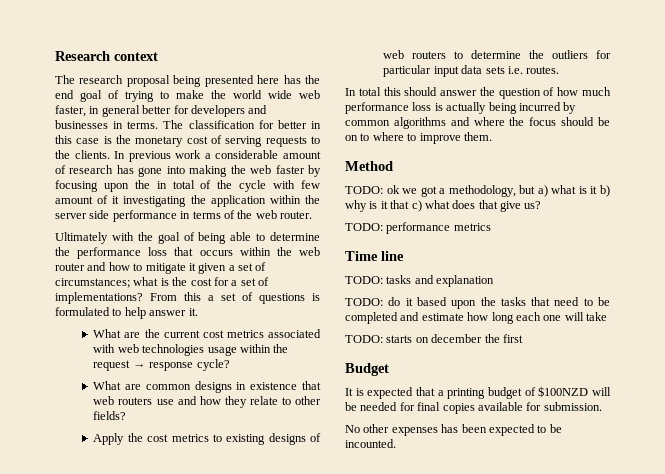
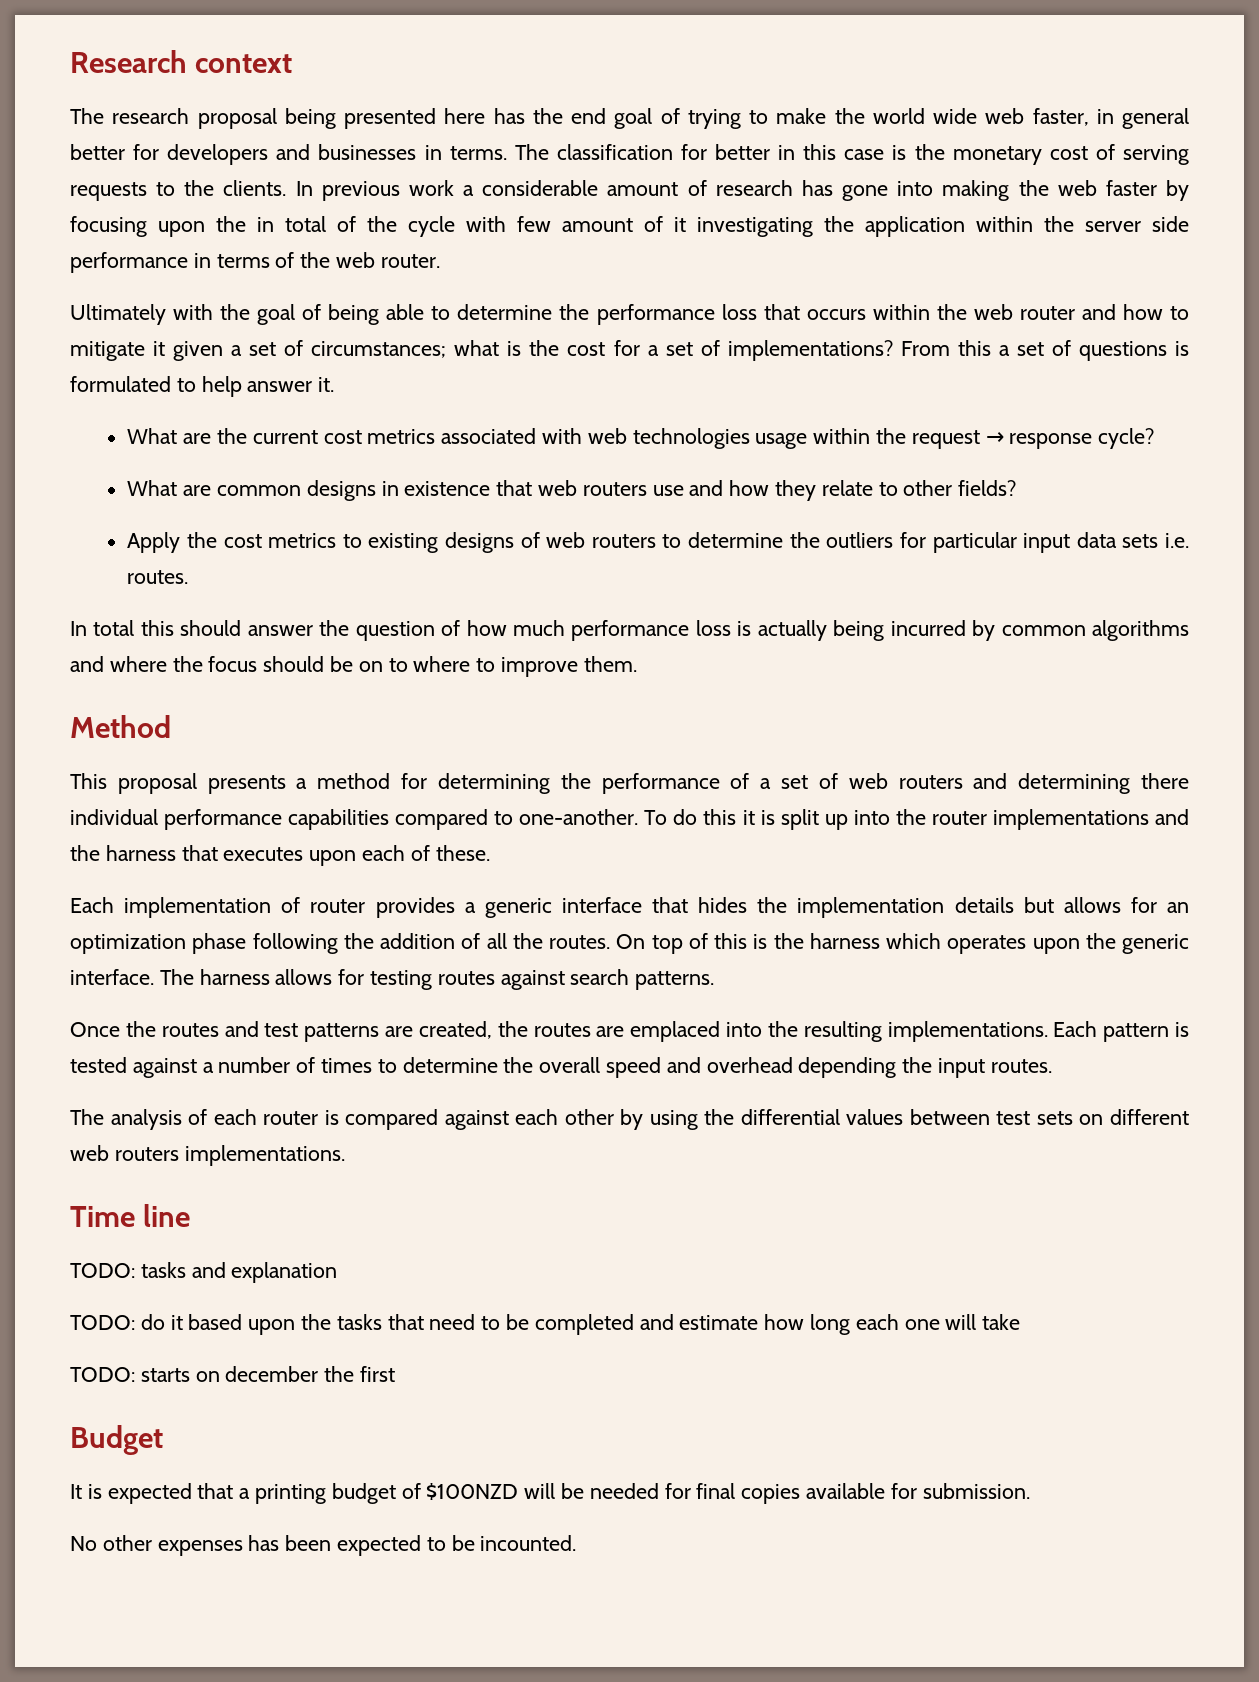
[345,185,610,197] [345,200,542,212] [345,222,491,234] TODO: ok we got a methodology, but a) what is it b) why is it that c) what does that give us? // TODO: performance metrics -> [70,773,1190,794] [70,809,1189,830] [70,845,490,866] [70,897,1189,918] [70,933,1189,954] [70,969,715,990] [70,1021,1189,1042] [70,1057,1052,1078] [70,1109,1189,1130] [70,1145,345,1166] This proposal presents a method for determining the performance of a set of web routers and determining there individual performance capabilities compared to one-another. To do this it is split up into the router implementations and the harness that executes upon each of these. // Each implementation of router provides a generic interface that hides the implementation details but allows for an optimization phase following the addition of all the routes. On top of this is the harness which operates upon the generic interface. The harness allows for testing routes against search patterns. // Once the routes and test patterns are created, the routes are emplaced into the resulting implementations. Each pattern is tested against a number of times to determine the overall speed and overhead depending the input routes. // The analysis of each router is compared against each other by using the differential values between test sets on different web routers implementations.

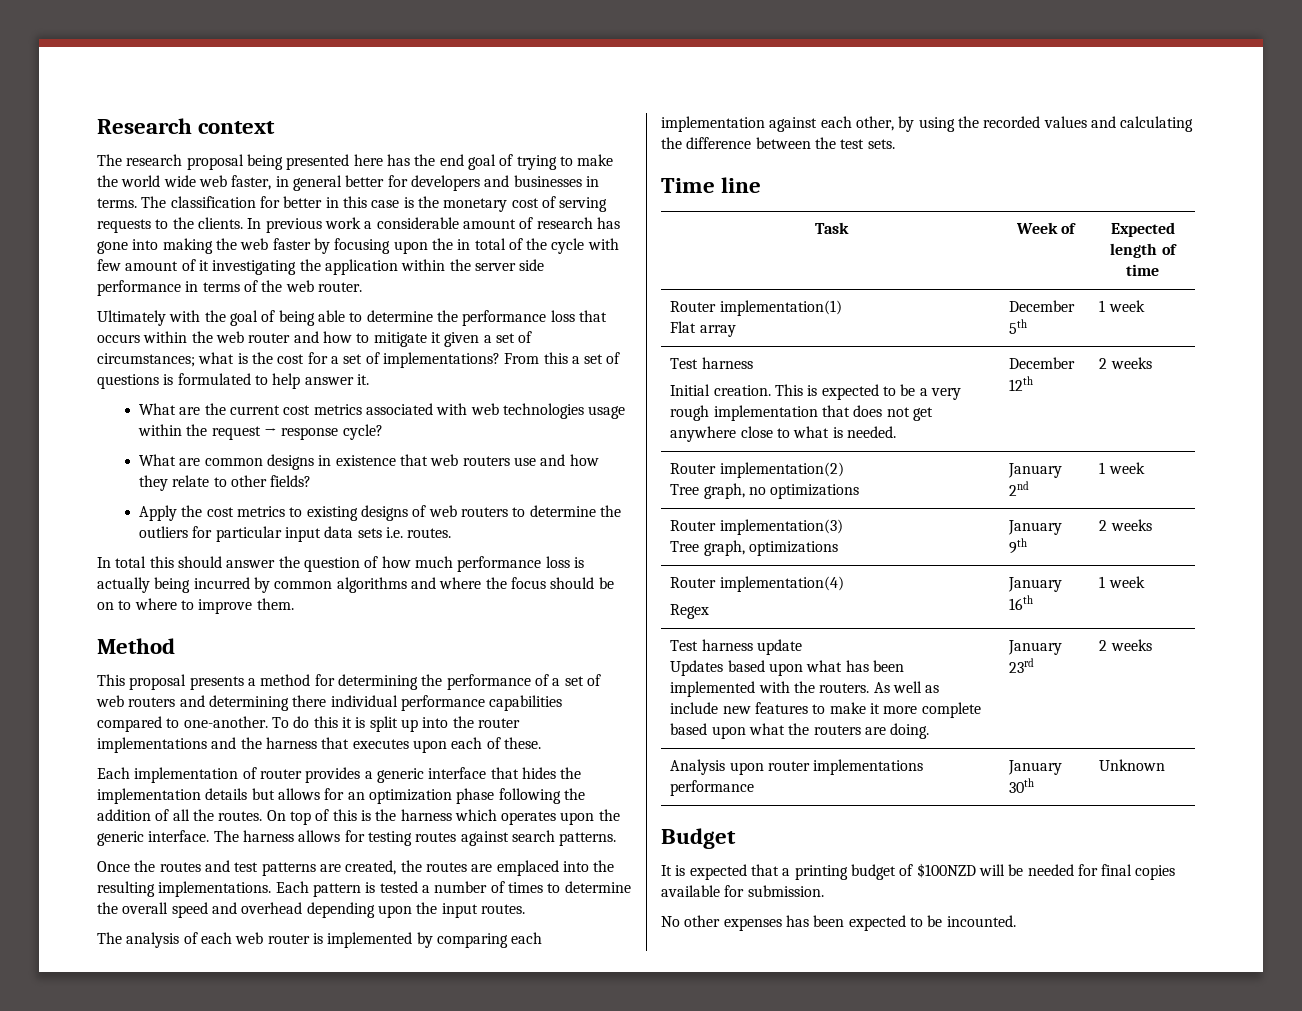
[132,1058,197,1078] against -> (418, 887) none
(897, 1067) none -> [377,905,412,918] upon
(257, 1117) none -> [235,932,264,944] web
[345,1109,439,1130] compared -> [327,932,543,948] [661,116,765,132] implemented by comparing each implementation
[564,1109,614,1125] other -> [855,116,894,131] other,
[740,1109,1189,1125] [70,1145,345,1166] [70,1204,191,1227] [70,1262,338,1283] [70,1314,1021,1335] [70,1366,396,1382] differential values between test sets on different web routers implementations. // Time line // TODO: tasks and explanation // TODO: do it based upon the tasks that need to be completed and estimate how long each one will take // TODO: starts on december the first -> [983,116,1194,132] [661,137,895,149] [661,177,762,193] [814,222,849,234] [1015,222,1077,234] [1110,222,1175,237] [1110,243,1177,258] [1126,264,1159,276] [670,300,842,316] [670,321,736,337] [1009,300,1076,312] [1009,319,1028,334] [1099,300,1145,312] [670,357,753,369] [670,384,961,400] [670,405,934,421] [670,426,897,442] [1009,357,1076,369] [1009,376,1034,391] [1099,357,1152,369] [670,462,844,478] [670,483,860,499] [1008,463,1063,478] [1009,481,1030,496] [1099,462,1145,474] [670,519,843,535] [670,540,839,556] [1008,520,1063,535] [1009,538,1028,554] [1099,519,1152,531] [670,576,844,592] [670,604,710,619] [1008,577,1063,592] [1009,595,1034,610] [1099,576,1145,588] [670,639,803,655] [670,660,905,676] [670,681,940,697] [670,702,981,718] [670,723,930,739] [1008,640,1063,655] [1009,658,1035,673] [1099,639,1152,651] [670,759,924,775] [670,780,755,796] [1008,760,1063,775] [1009,778,1035,793] [1099,759,1166,771] recorded values and calculating the difference between the test sets. // Time line // Task | Week of | Expected length of time // Router implementation(1) // Flat array | December 5th | 1 week // Test harness // Initial creation. This is expected to be a very rough implementation that does not get anywhere close to what is needed. | December 12th | 2 weeks // Router implementation(2) // Tree graph, no optimizations | January 2nd | 1 week // Router implementation(3) // Tree graph, optimizations | January 9th | 2 weeks // Router implementation(4) // Regex | January 16th | 1 week // Test harness update // Updates based upon what has been implemented with the routers. As well as include new features to make it more complete based upon what the routers are doing. | January 23rd | 2 weeks // Analysis upon router implementations performance | January 30th | Unknown

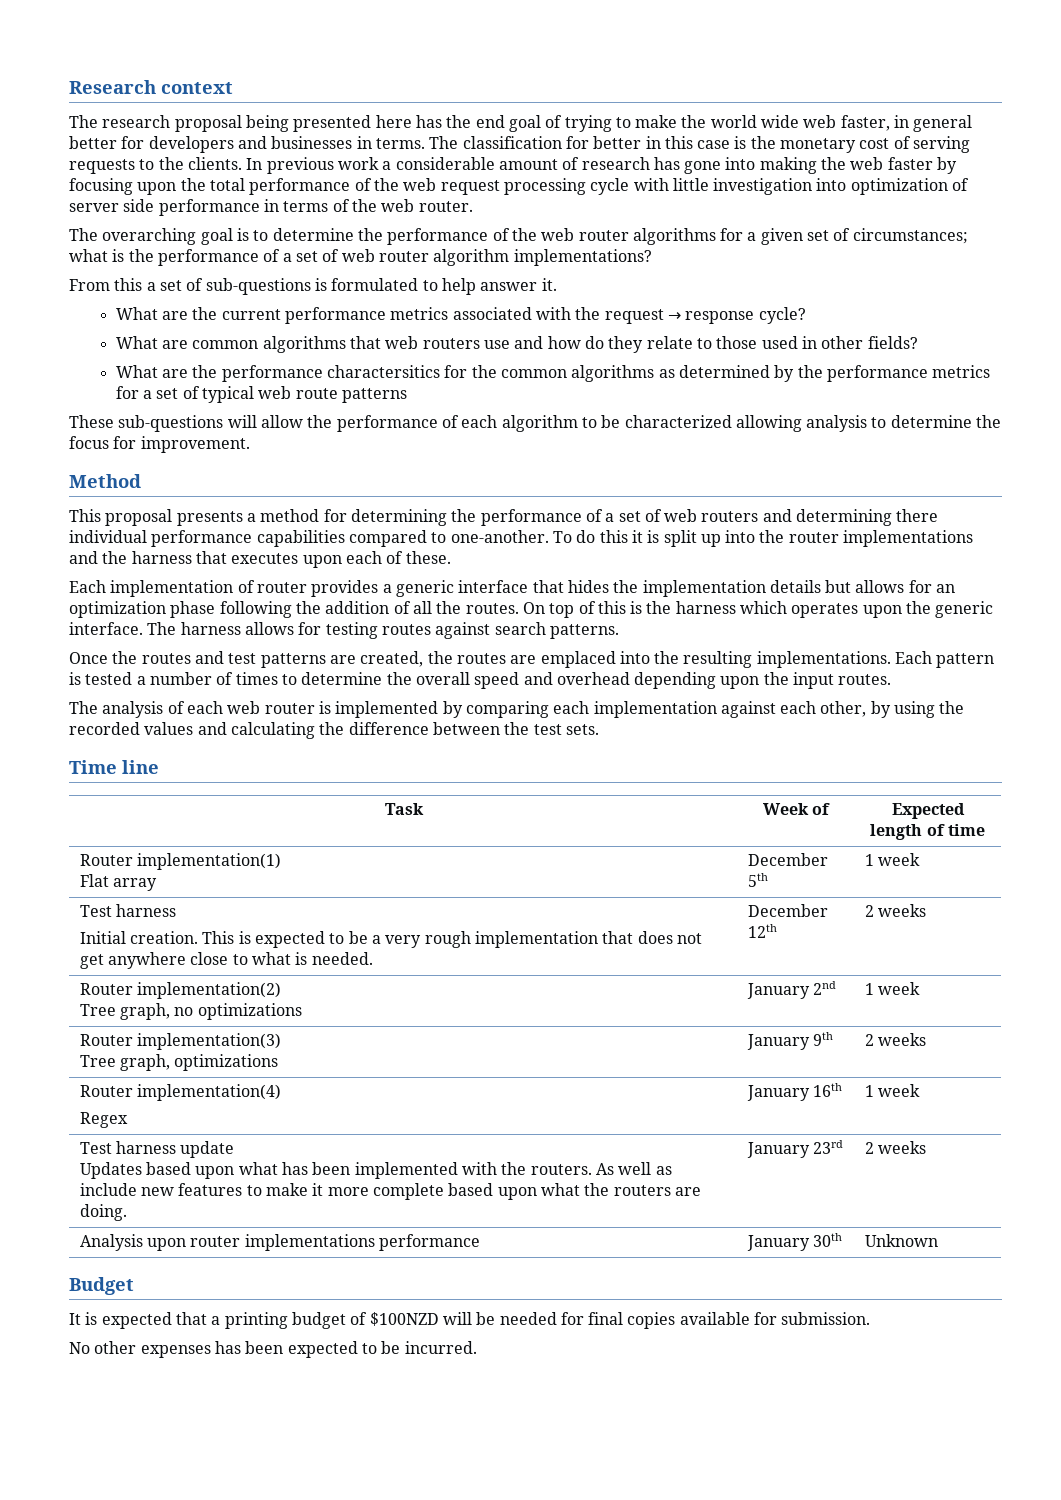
[457,238,619,254] [97,259,471,275] in total of the cycle with few amount of it investigating the application within the -> [209,178,970,195] total performance of the web request processing cycle with little investigation into optimization of
[97,310,607,326] [97,331,492,347] Ultimately with the goal of being able to determine the performance loss that occurs within the web router and how to mitigate it given a -> [69,228,803,245] The overarching goal is to determine the performance of the web router algorithms for a given
[277,352,380,364] cost for a set of -> [157,249,510,266] performance of a set of web router algorithm
(500, 360) none -> (652, 257) //
[97,374,159,389] questions -> [205,278,311,295] sub-questions
[283,405,311,415] cost -> [285,307,387,324] performance
[470,403,626,419] [137,424,182,436] web technologies usage within -> (572, 313) none
[266,454,396,470] designs in existence -> [262,336,346,353] algorithms
(599, 460) none -> [585,336,605,349] do
(227, 482) none -> [716,336,817,349] those used in
[138,505,621,521] [138,526,452,542] [97,556,584,572] [97,577,614,593] [97,598,294,614] Apply the cost metrics to existing designs of web routers to determine the outliers for particular input data sets i.e. routes. // In total this should answer the question of how much performance loss is actually being incurred by common algorithms and where the focus should be on to where to improve them. -> [115,365,991,382] [115,386,408,403] [69,415,1002,432] [69,436,250,453] What are the performance charactersitics for the common algorithms as determined by the performance metrics for a set of typical web route patterns // These sub-questions will allow the performance of each algorithm to be characterized allowing analysis to determine the focus for improvement.
[946,915,1016,927] incounted. -> [404,1341,477,1354] incurred.

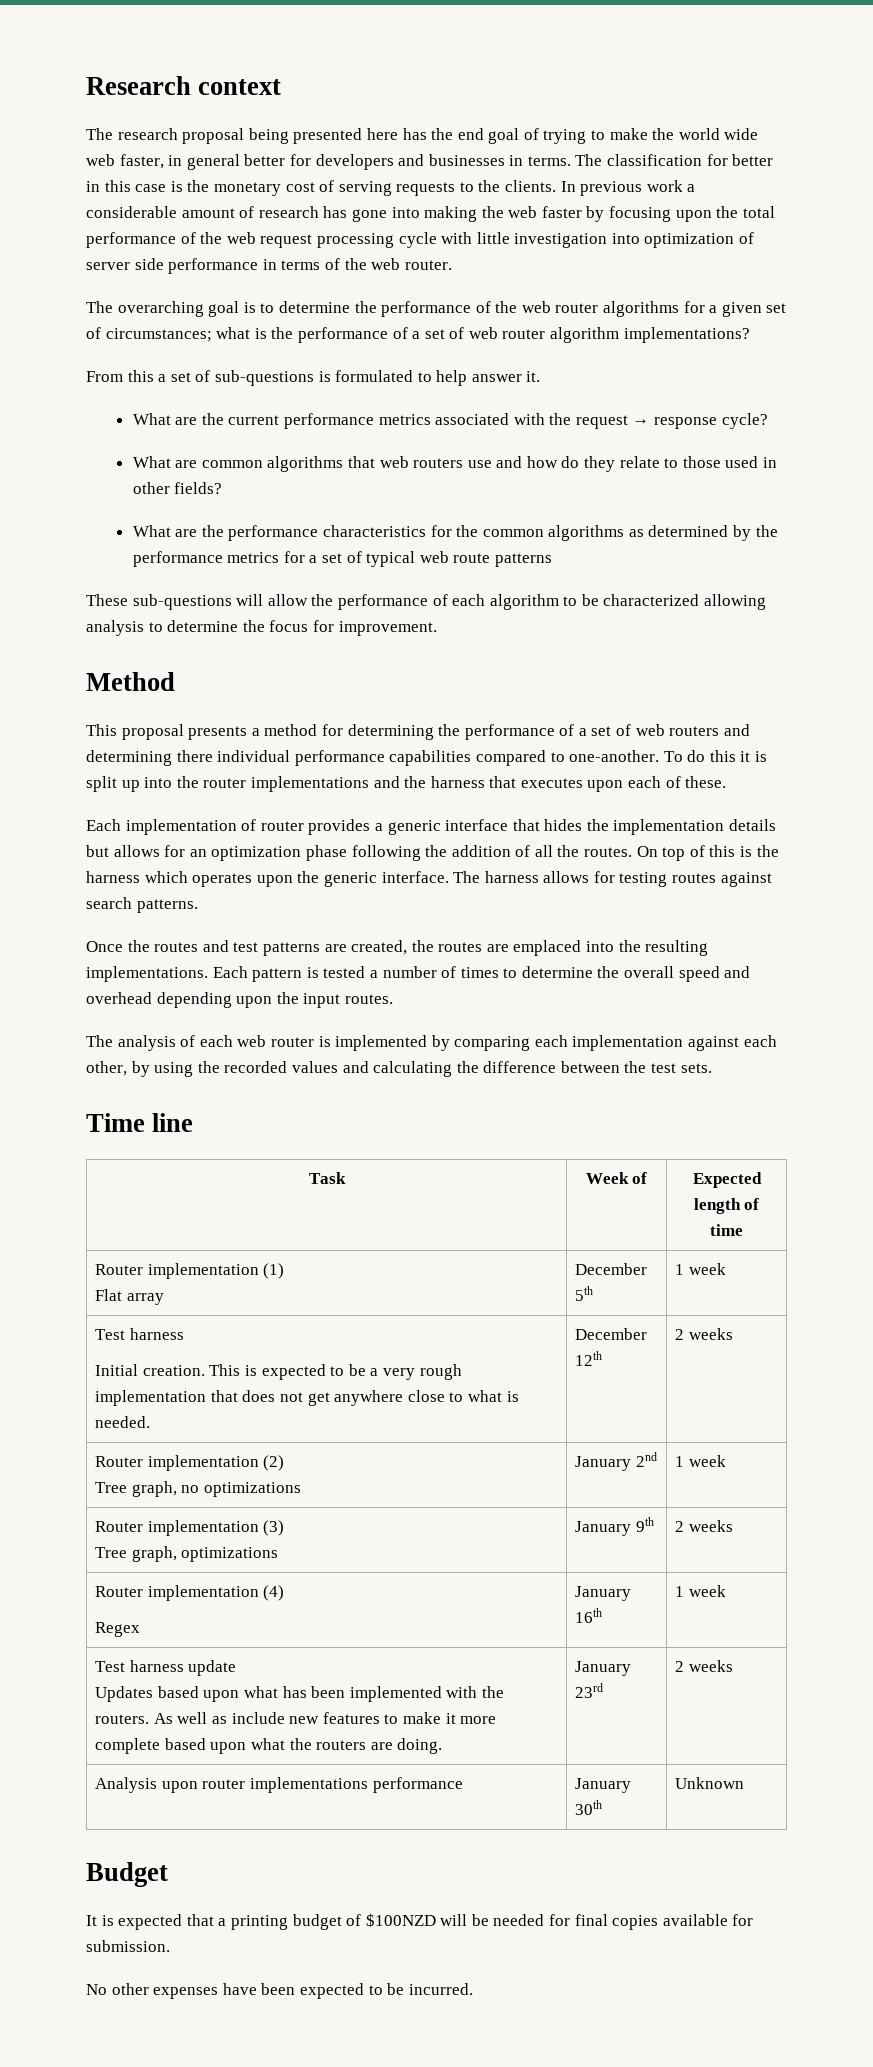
[327,365,441,378] charactersitics -> [322,525,426,537] characteristics
[137,853,282,870] implementation(1) -> [147,1263,285,1279] implementation (1)
[137,982,282,999] implementation(2) -> [147,1455,285,1471] implementation (2)
[137,1033,282,1050] implementation(3) -> [147,1520,285,1536] implementation (3)
[137,1084,282,1101] implementation(4) -> [147,1585,285,1601] implementation (4)
[214,1341,241,1354] has -> [222,1983,257,1995] have

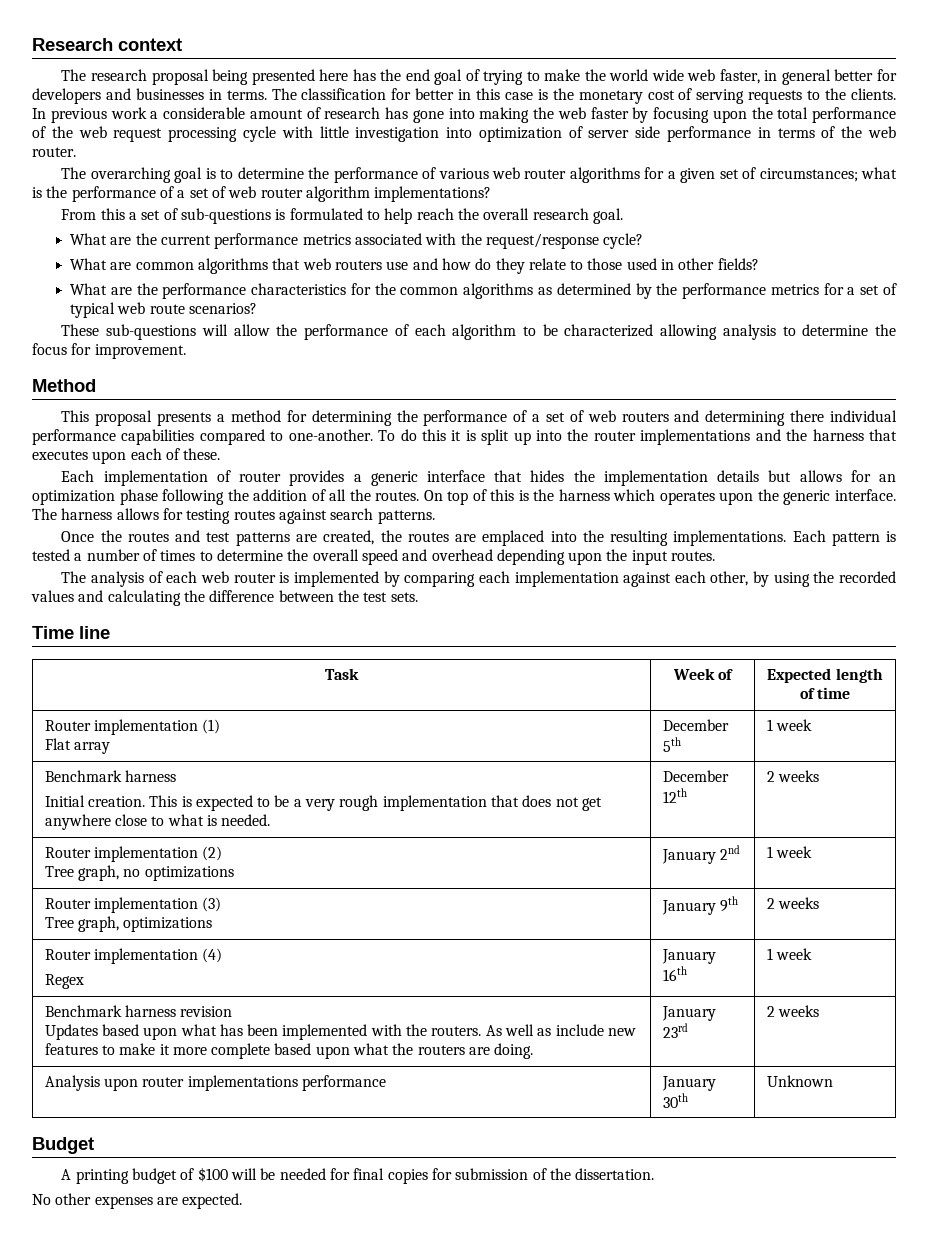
[495,301,518,313] the -> [438,168,489,179] various
[471,371,541,382] answer it. -> [416,208,623,224] reach the overall research goal.
[575,415,718,429] request → response -> [485,233,599,249] request/response
[494,553,552,567] patterns -> [188,303,257,314] scenarios?
[95,1329,126,1340] Test -> [44,770,122,782] Benchmark
[95,1660,237,1676] Test harness update -> [44,1005,233,1017] Benchmark harness revision
[86,1914,227,1930] It is expected that a -> [61,1169,72,1180] A
[365,1913,436,1927] $100NZD -> [197,1167,228,1182] $100
[662,1914,754,1926] [86,1940,170,1952] [86,1983,473,1999] available for submission. // No other expenses have been expected to be incurred. -> [432,1168,655,1180] [32,1193,243,1209] for submission of the dissertation. // No other expenses are expected.

